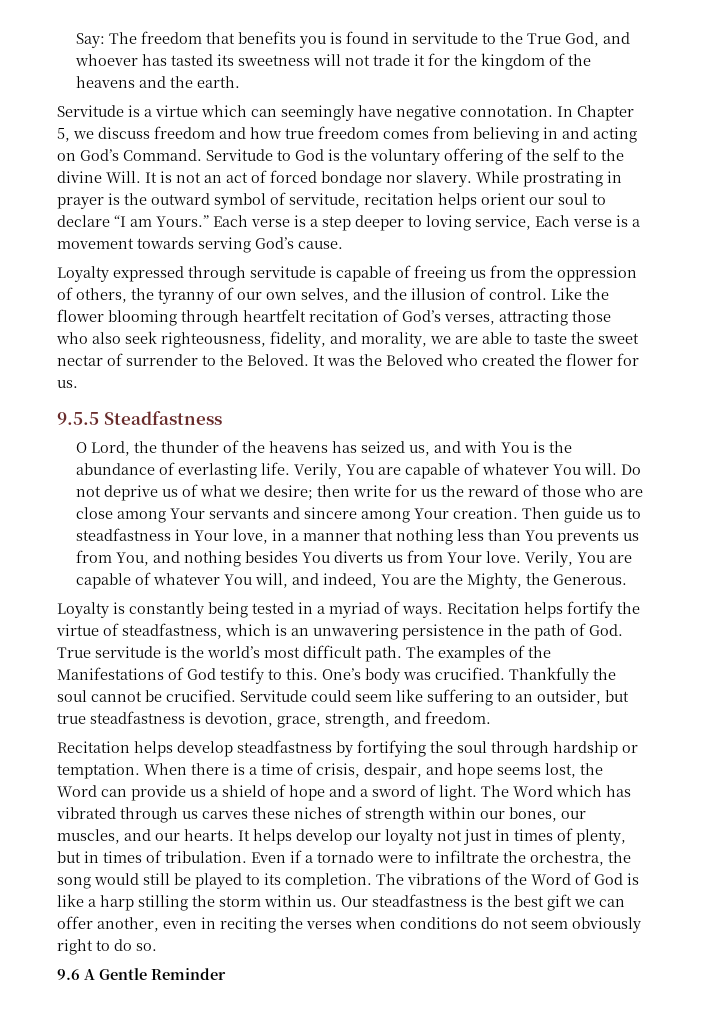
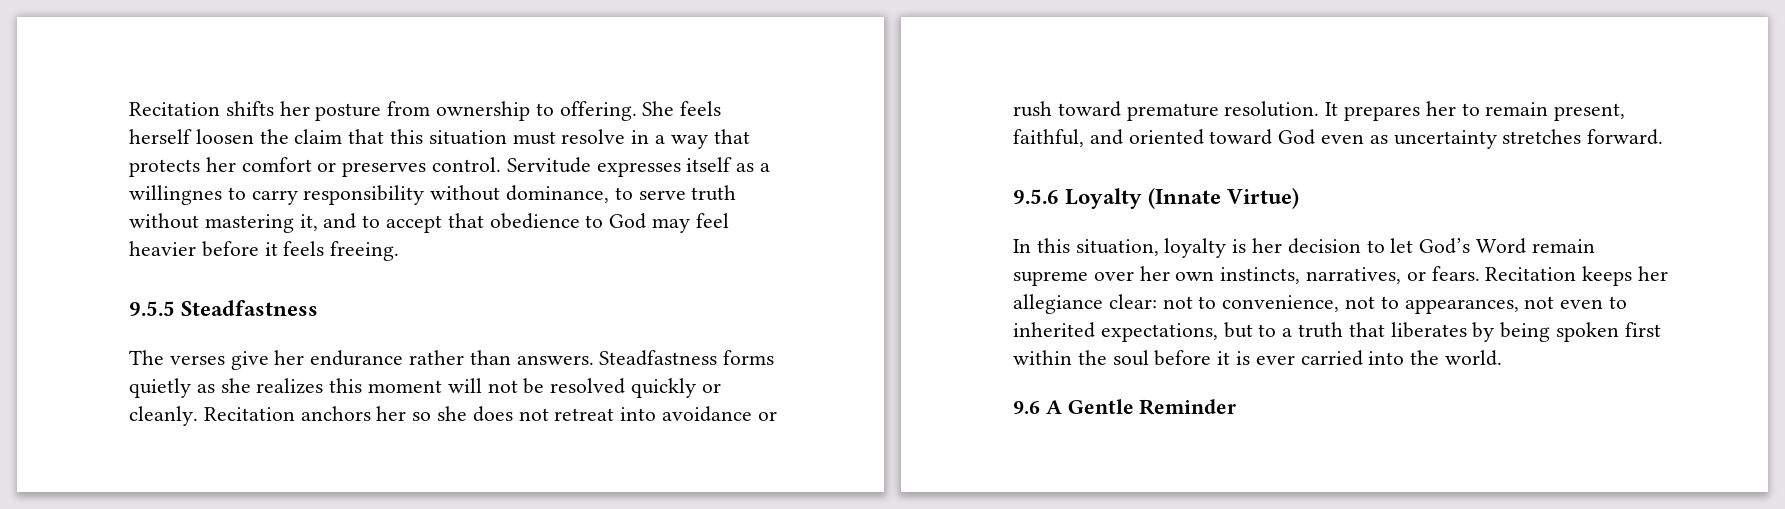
[75,31,630,48] [74,53,591,70] [75,76,240,88] [57,105,634,121] [57,126,637,143] [57,148,624,165] [57,170,622,187] [57,192,606,209] [57,215,640,231] [57,237,343,253] [57,265,637,282] [57,287,609,304] [57,309,611,326] [56,331,639,348] [57,353,639,366] [57,380,78,388] [57,411,222,425] [75,440,572,456] [75,462,641,479] [75,484,643,501] [75,507,641,523] [75,528,639,545] [75,550,632,567] [75,572,627,589] [57,601,640,618] [56,623,623,640] [57,645,551,662] [57,667,616,684] [57,689,629,706] [57,711,491,728] [57,740,638,757] [57,762,603,779] [57,784,631,801] [56,806,586,823] [57,828,626,845] [57,850,631,866] [57,872,639,889] [57,894,625,911] [57,916,641,933] [57,939,157,955] Say: The freedom that benefits you is found in servitude to the True God, and whoever has tasted its sweetness will not trade it for the kingdom of the heavens and the earth. // Servitude is a virtue which can seemingly have negative connotation. In Chapter 5, we discuss freedom and how true freedom comes from believing in and acting on God’s Command. Servitude to God is the voluntary offering of the self to the divine Will. It is not an act of forced bondage nor slavery. While prostrating in prayer is the outward symbol of servitude, recitation helps orient our soul to declare “I am Yours.” Each verse is a step deeper to loving service, Each verse is a movement towards serving God’s cause. // Loyalty expressed through servitude is capable of freeing us from the oppression of others, the tyranny of our own selves, and the illusion of control. Like the flower blooming through heartfelt recitation of God’s verses, attracting those who also seek righteousness, fidelity, and morality, we are able to taste the sweet nectar of surrender to the Beloved. It was the Beloved who created the flower for us. // 9.5.5 Steadfastness // O Lord, the thunder of the heavens has seized us, and with You is the abundance of everlasting life. Verily, You are capable of whatever You will. Do not deprive us of what we desire; then write for us the reward of those who are close among Your servants and sincere among Your creation. Then guide us to steadfastness in Your love, in a manner that nothing less than You prevents us from You, and nothing besides You diverts us from Your love. Verily, You are capable of whatever You will, and indeed, You are the Mighty, the Generous. // Loyalty is constantly being tested in a myriad of ways. Recitation helps fortify the virtue of steadfastness, which is an unwavering persistence in the path of God. True servitude is the world’s most difficult path. The examples of the Manifestations of God testify to this. One’s body was crucified. Thankfully the soul cannot be crucified. Servitude could seem like suffering to an outsider, but true steadfastness is devotion, grace, strength, and freedom. // Recitation helps develop steadfastness by fortifying the soul through hardship or temptation. When there is a time of crisis, despair, and hope seems lost, the Word can provide us a shield of hope and a sword of light. The Word which has vibrated through us carves these niches of strength within our bones, our muscles, and our hearts. It helps develop our loyalty not just in times of plenty, but in times of tribulation. Even if a tornado were to infiltrate the orchestra, the song would still be played to its completion. The vibrations of the Word of God is like a harp stilling the storm within us. Our steadfastness is the best gift we can offer another, even in reciting the verses when conditions do not seem obviously right to do so. -> [129,101,722,121] [129,129,750,149] [129,157,771,177] [129,185,737,205] [129,213,729,233] [129,241,400,261] [129,300,319,316] [129,350,775,370] [129,378,721,398] [129,406,777,426] [1013,101,1626,121] [1013,129,1664,149] [1013,188,1300,209] [1013,238,1595,258] [1013,266,1669,286] [1013,294,1628,314] [1013,322,1661,342] [1013,350,1503,366] Recitation shifts her posture from ownership to offering. She feels herself loosen the claim that this situation must resolve in a way that protects her comfort or preserves control. Servitude expresses itself as a willingnes to carry responsibility without dominance, to serve truth without mastering it, and to accept that obedience to God may feel heavier before it feels freeing. // 9.5.5 Steadfastness // The verses give her endurance rather than answers. Steadfastness forms quietly as she realizes this moment will not be resolved quickly or cleanly. Recitation anchors her so she does not retreat into avoidance or rush toward premature resolution. It prepares her to remain present, faithful, and oriented toward God even as uncertainty stretches forward. // 9.5.6 Loyalty (Innate Virtue) // In this situation, loyalty is her decision to let God’s Word remain supreme over her own instincts, narratives, or fears. Recitation keeps her allegiance clear: not to convenience, not to appearances, not even to inherited expectations, but to a truth that liberates by being spoken first within the soul before it is ever carried into the world.

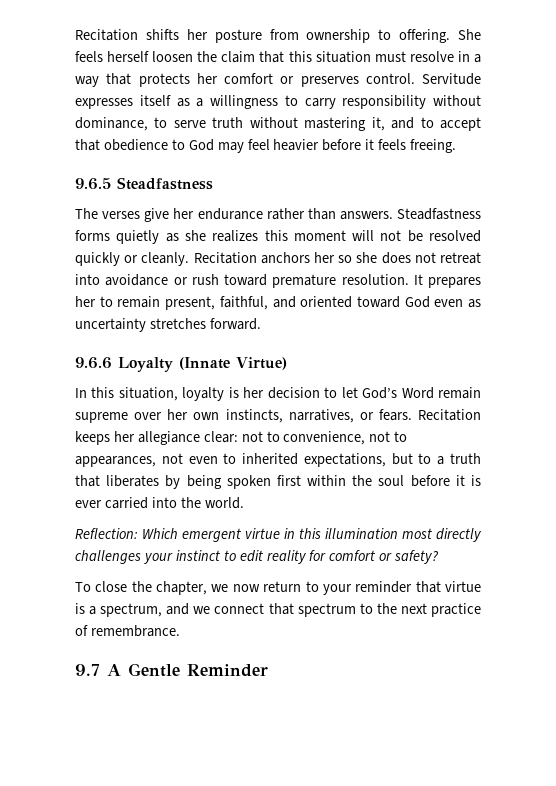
[129,185,222,205] willingnes -> [210,95,278,109] willingness
[129,301,175,316] 9.5.5 -> [75,178,111,190] 9.6.5
[1013,189,1059,204] 9.5.6 -> [75,357,112,369] 9.6.6
[1013,401,1040,414] 9.6 -> [75,528,482,542] [75,550,440,564] [75,581,482,595] [75,603,481,617] [75,625,180,637] [75,664,100,676] Reflection: Which emergent virtue in this illumination most directly challenges your instinct to edit reality for comfort or safety? // To close the chapter, we now return to your reminder that virtue is a spectrum, and we connect that spectrum to the next practice of remembrance. // 9.7

